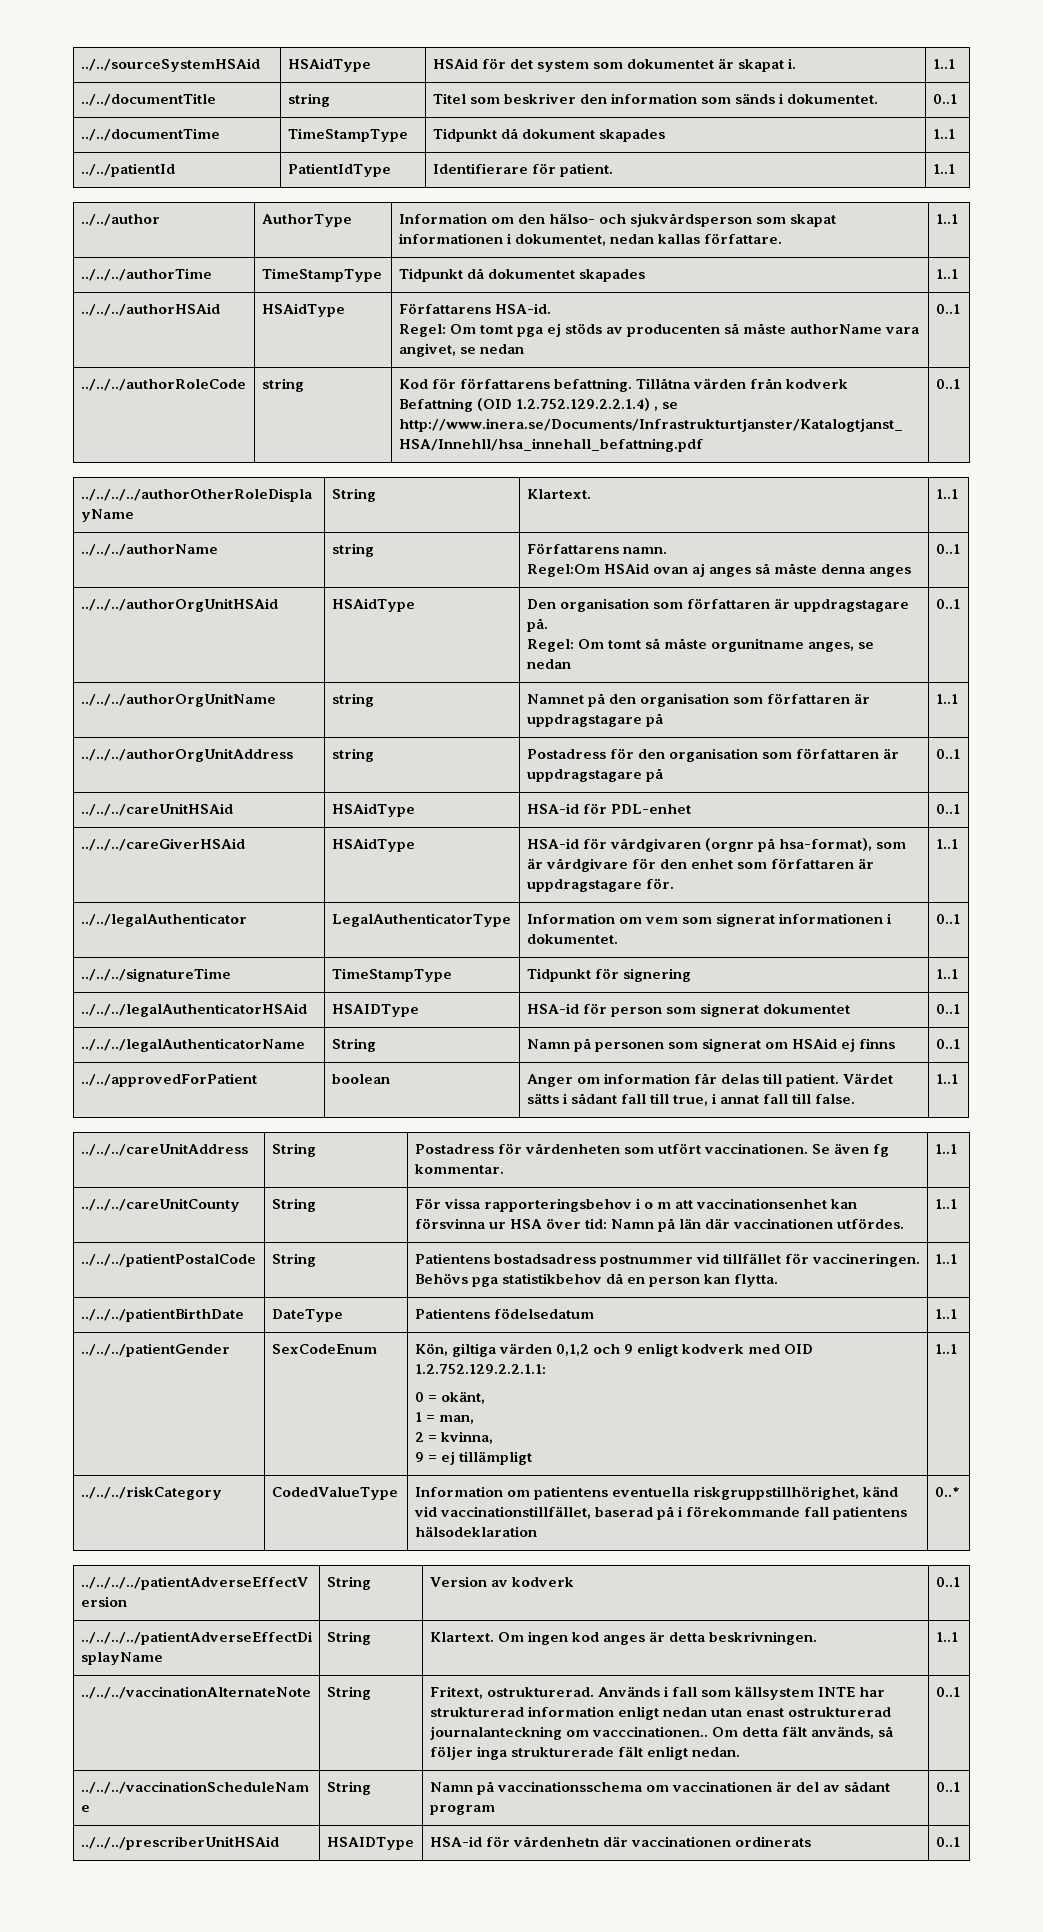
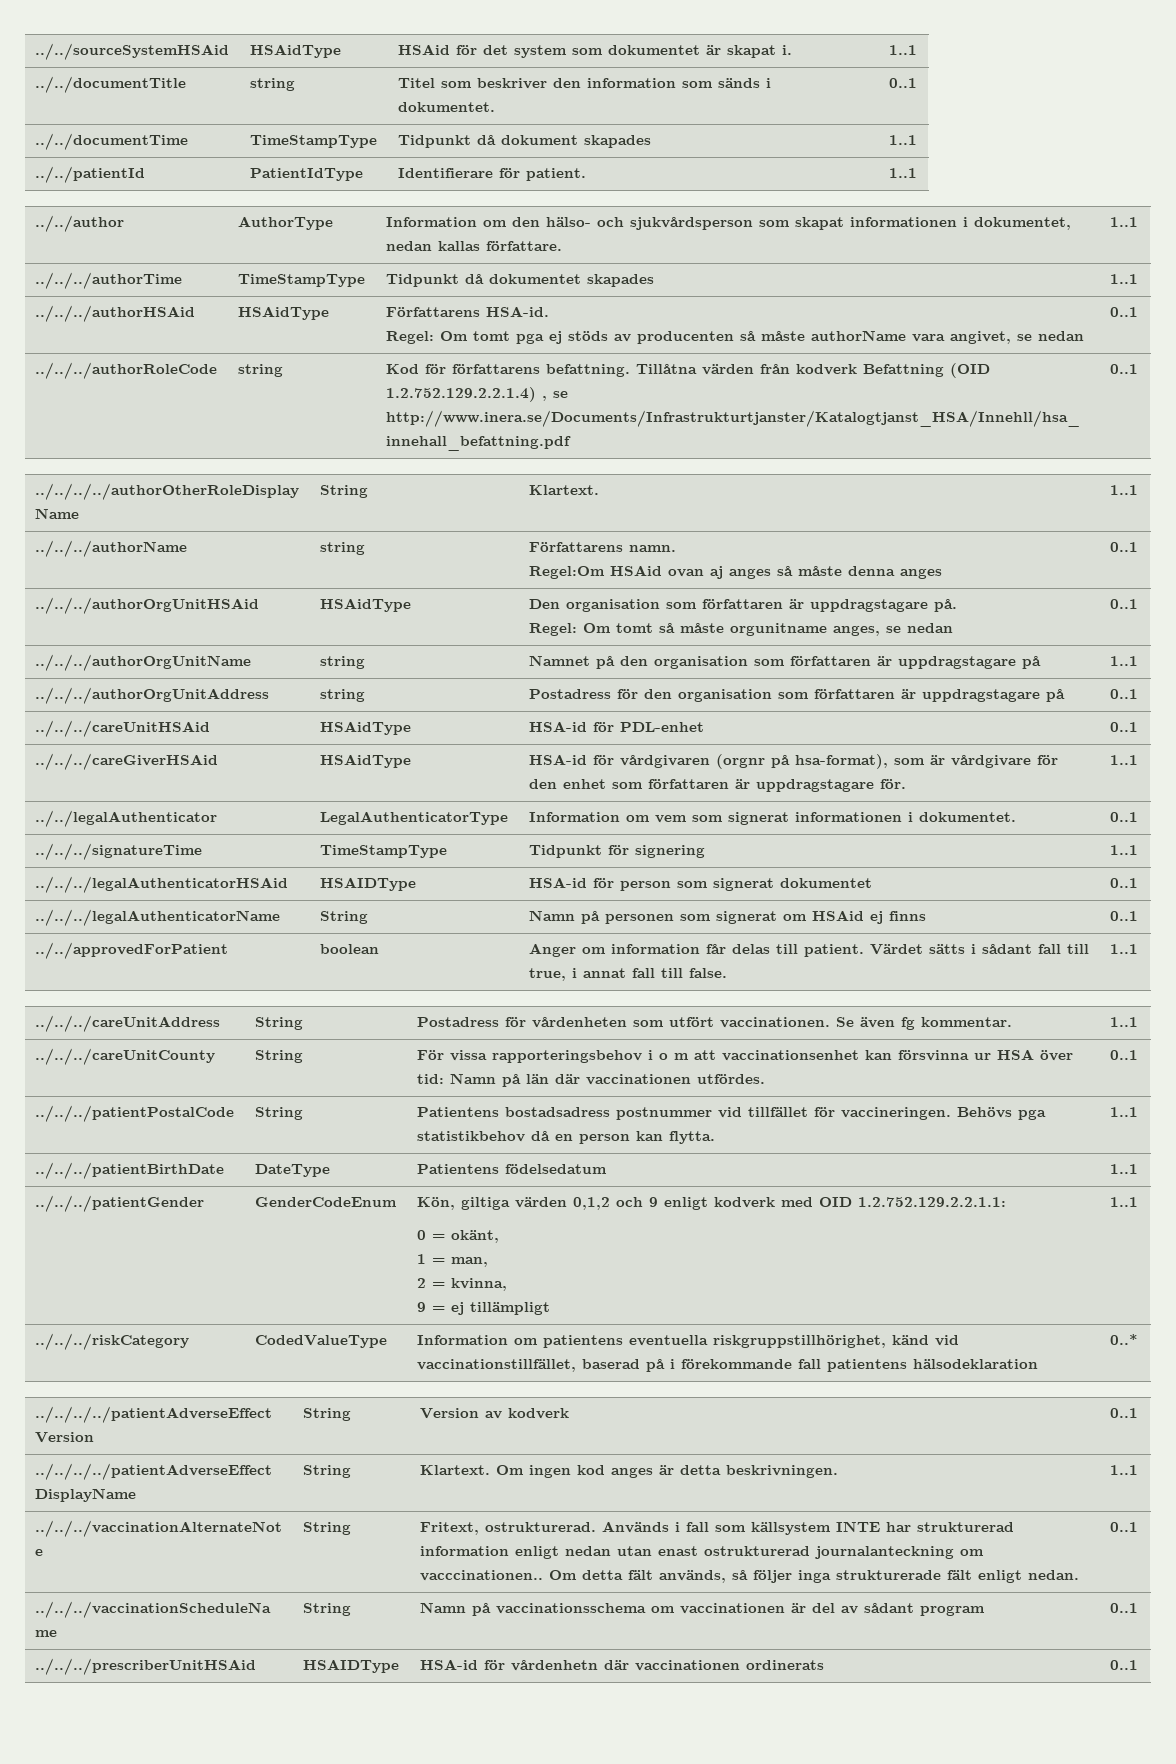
[934,1199,957,1209] 1..1 -> [1110,1050,1139,1060] 0..1
[271,1344,377,1354] SexCodeEnum -> [255,1197,398,1207] GenderCodeEnum

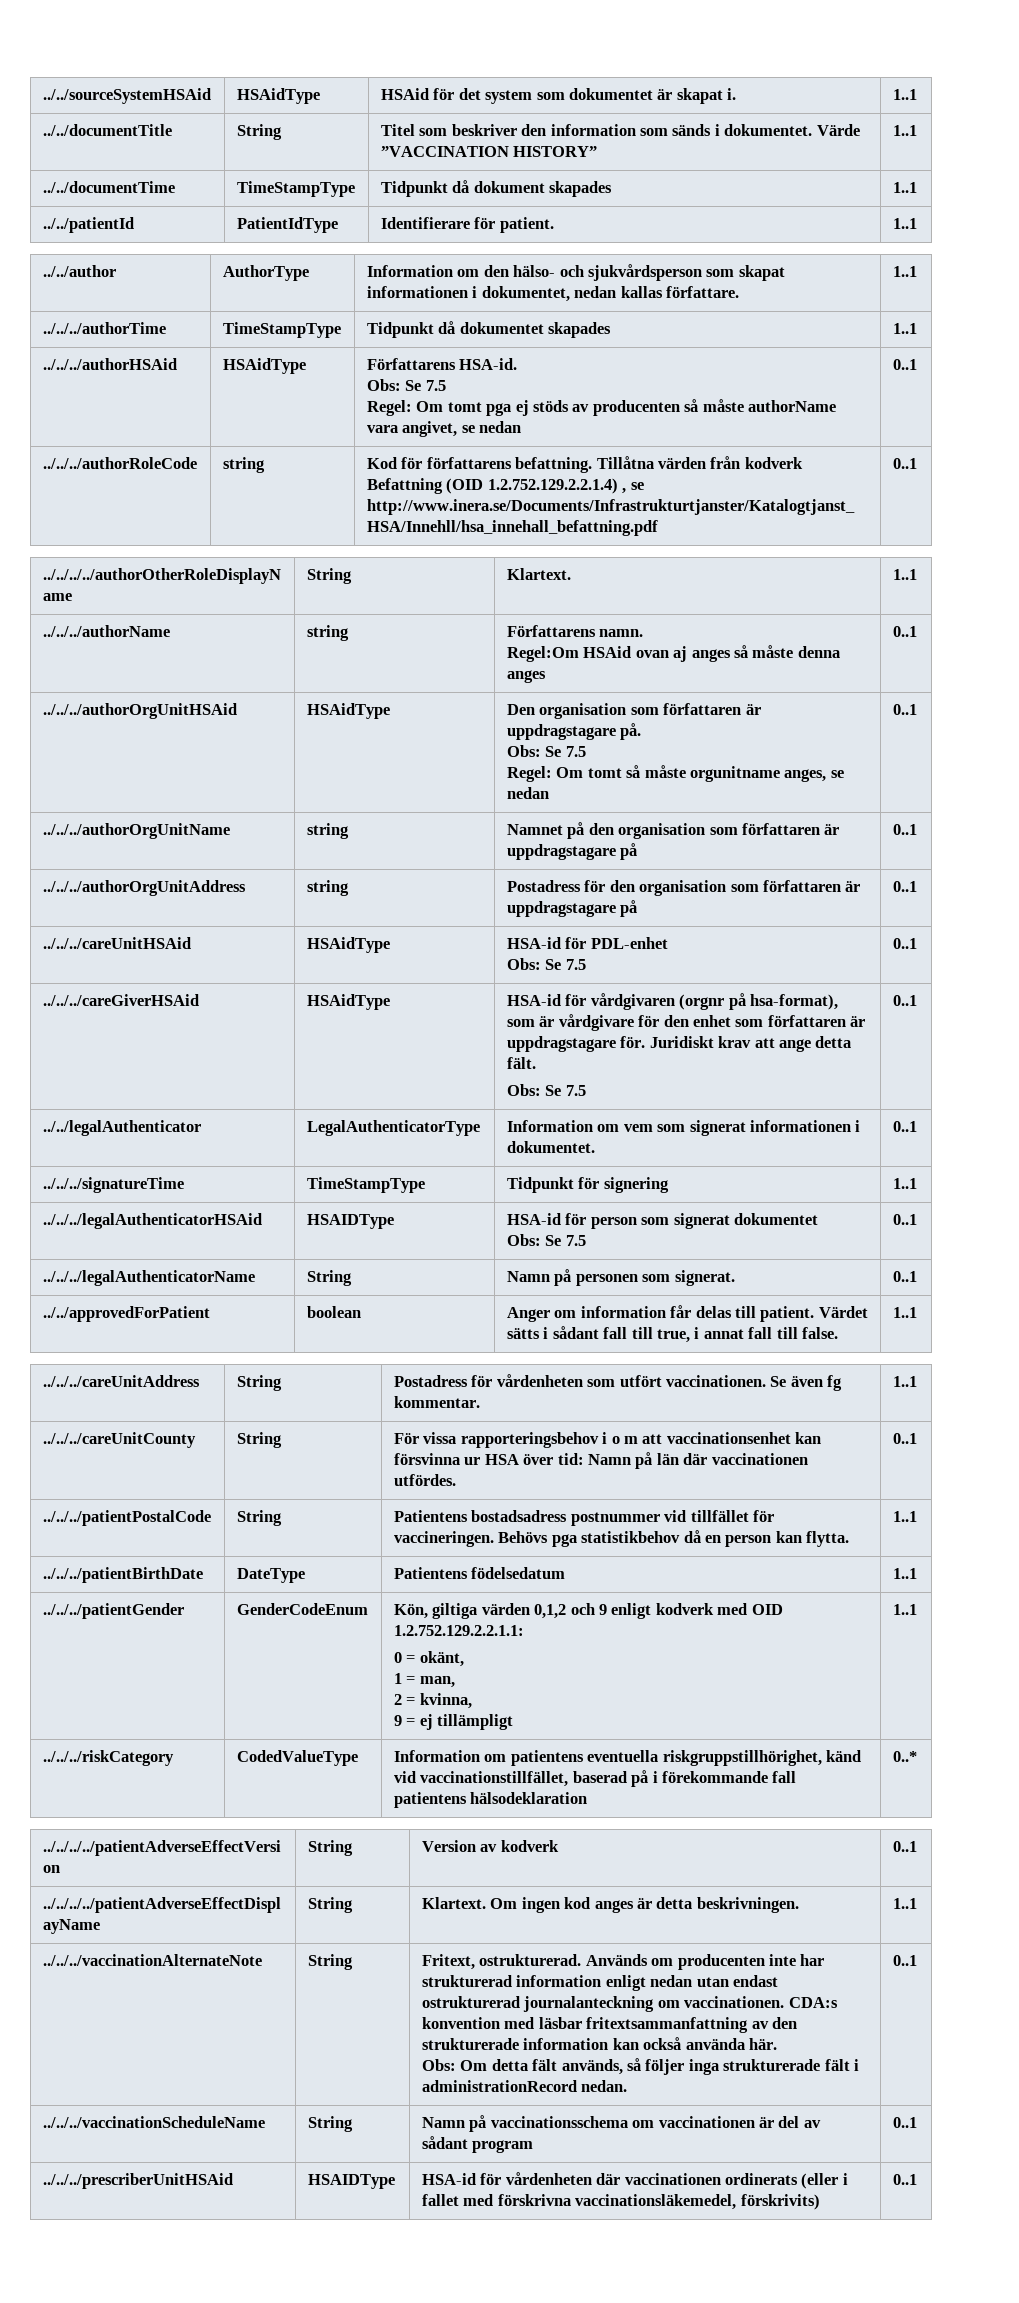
[250,78,296,91] string -> [236,124,282,140] String
[889,78,918,88] | 0..1 -> [816,124,860,136] [380,146,598,157] [892,125,917,136] Värde ”VACCINATION HISTORY” | 1..1
(550, 311) none -> [366,379,446,391] // Obs: Se 7.5
(958, 605) none -> [506,745,586,757] // Obs: Se 7.5
[1110,656,1139,666] 1..1 -> [892,824,917,835] 0..1
(705, 727) none -> [506,958,586,970] // Obs: Se 7.5
[1110,755,1139,765] | 1..1 -> [649,1036,852,1052] [506,1057,536,1069] [506,1084,586,1096] [892,995,917,1006] Juridiskt krav att ange detta fält. // Obs: Se 7.5 | 0..1
(873, 883) none -> [506,1234,586,1246] // Obs: Se 7.5
[716,910,927,924] signerat om HSAid ej finns -> [674,1270,735,1286] signerat.
[675,1521,881,1535] i fall som källsystem INTE -> [651,1954,796,1970] om producenten inte
[658,1546,699,1556] enast -> [732,1975,778,1987] endast
[420,1570,544,1581] vacccinationen.. -> [684,1996,838,2008] [421,2017,797,2033] [421,2037,777,2050] [421,2059,456,2071] vaccinationen. CDA:s konvention med läsbar fritextsammanfattning av den strukturerade information kan också använda här. // Obs:
[978,1570,1023,1583] enligt -> [854,2059,860,2071] [421,2080,577,2092] i administrationRecord
[511,1660,599,1671] vårdenhetn -> [505,2172,592,2185] vårdenheten
(825, 1665) none -> [801,2173,848,2189] [421,2194,820,2210] (eller i fallet med förskrivna vaccinationsläkemedel, förskrivits)

